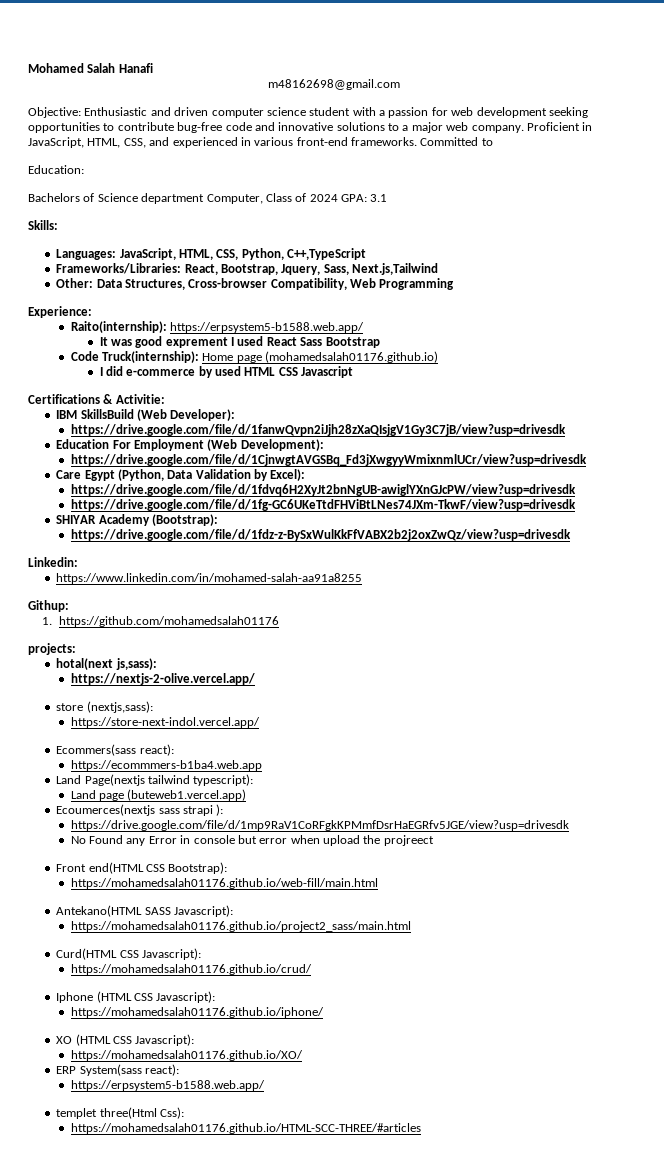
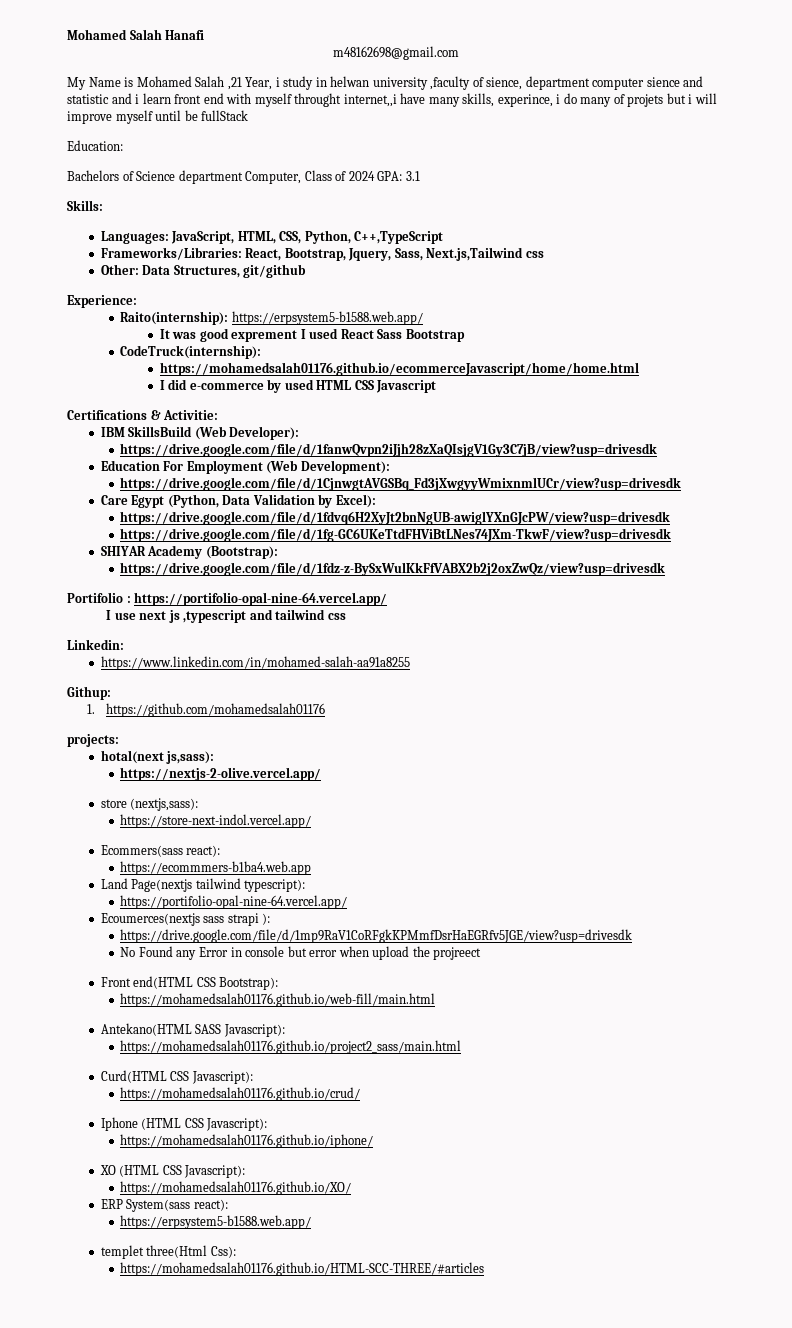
[28,107,588,118] [28,122,593,133] [28,137,493,148] Objective: Enthusiastic and driven computer science student with a passion for web development seeking opportunities to contribute bug-free code and innovative solutions to a major web company. Proficient in JavaScript, HTML, CSS, and experienced in various front-end frameworks. Committed to -> [67,76,704,90] [67,93,717,107] [67,110,249,124] My Name is Mohamed Salah ,21 Year, i study in helwan university ,faculty of sience, department computer sience and statistic and i learn front end with myself throught internet,,i have many skills, experince, i do many of projets but i will improve myself until be fullStack
(439, 269) none -> [525,251,544,258] css
[188,278,455,290] Cross-browser Compatibility, Web Programming -> [243,264,307,278] git/github
[70,351,439,363] Code Truck(internship): Home page (mohamedsalah01176.github.io) -> [120,345,262,359] [159,362,639,376] CodeTruck(internship): // https://mohamedsalah01176.github.io/ecommerceJavascript/home/home.html
(571, 535) none -> [67,592,388,606] [106,609,346,623] // Portifolio : https://portifolio-opal-nine-64.vercel.app/ // I use next js ,typescript and tailwind css
[70,789,247,801] Land page (buteweb1.vercel.app) -> [120,895,348,909] https://portifolio-opal-nine-64.vercel.app/

